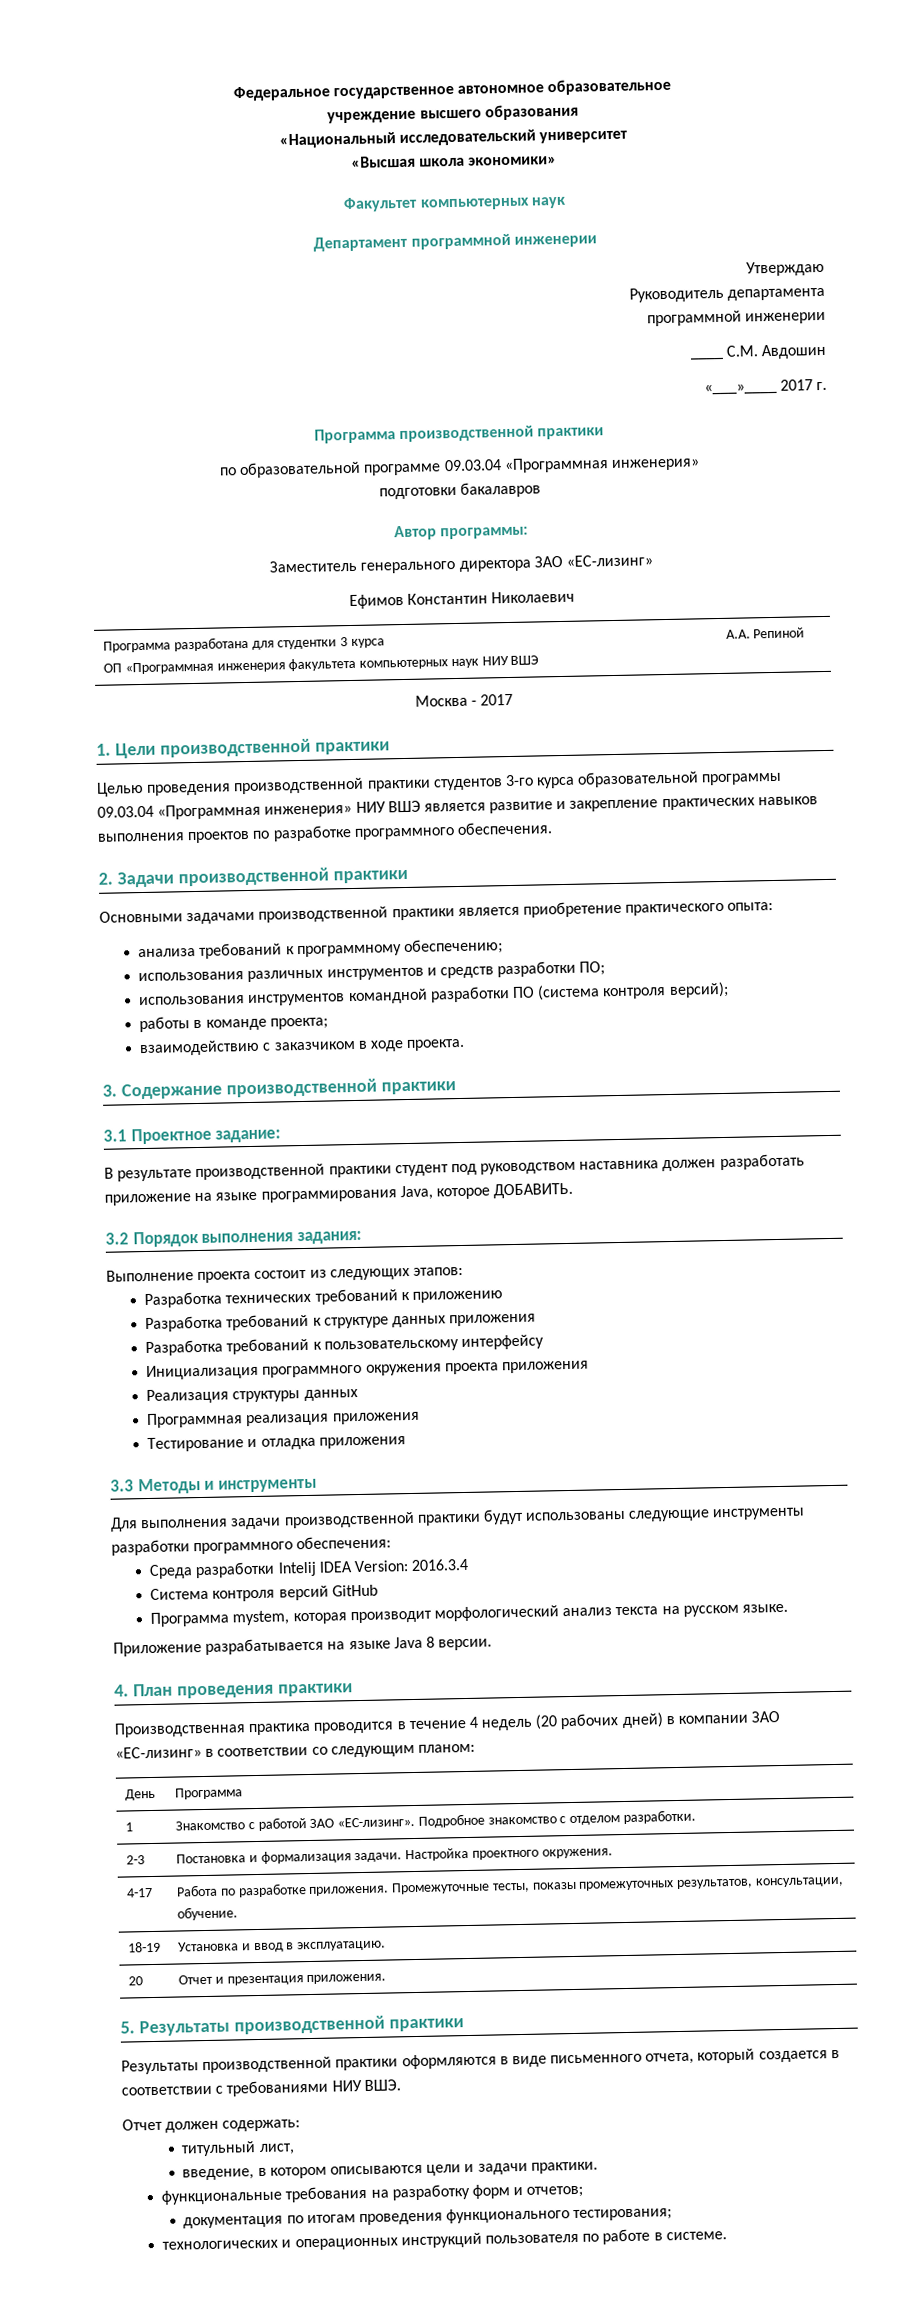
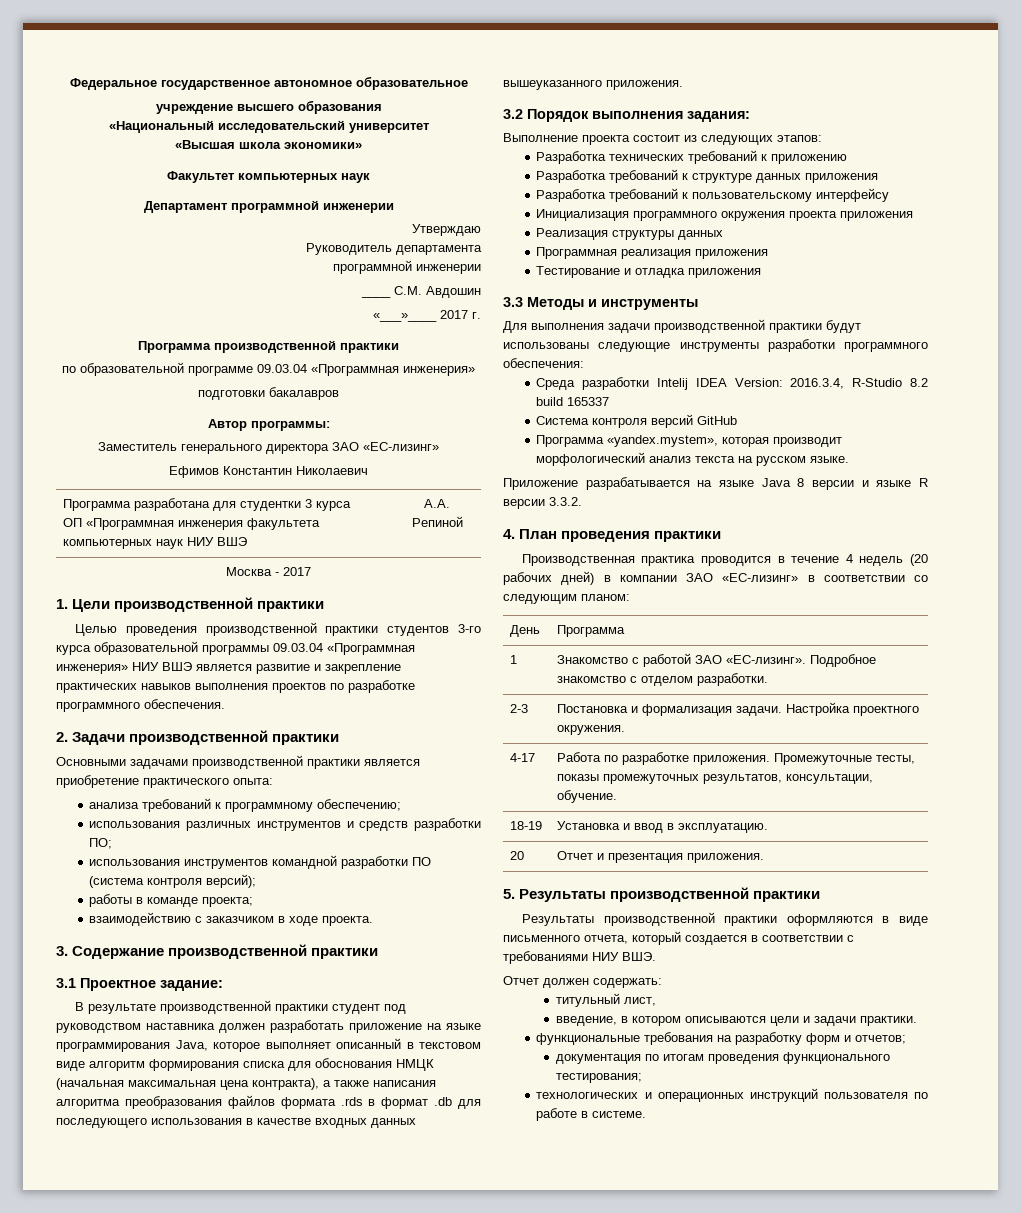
[493,1182,574,1199] ДОБАВИТЬ. -> [265,1038,481,1049] [56,1058,434,1071] [56,1078,436,1090] [56,1095,481,1109] [56,1118,416,1128] [503,80,683,90] выполняет описанный в текстовом виде алгоритм формирования списка для обоснования НМЦК (начальная максимальная цена контракта), а также написания алгоритма преобразования файлов формата .rds в формат .db для последующего использования в качестве входных данных вышеуказанного приложения.
[411,1558,469,1571] 2016.3.4 -> [790,378,928,389] [536,397,610,406] 2016.3.4, R-Studio 8.2 build 165337
[232,1610,290,1626] mystem, -> [607,435,719,447] «yandex.mystem»,
[438,1638,493,1651] версии. -> [812,478,929,490] [503,497,582,509] версии и языке R версии 3.3.2.

